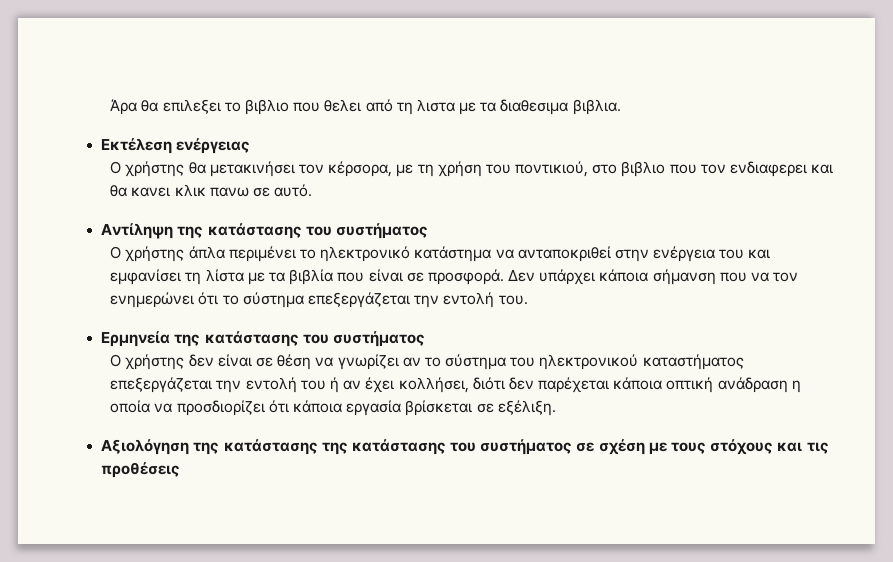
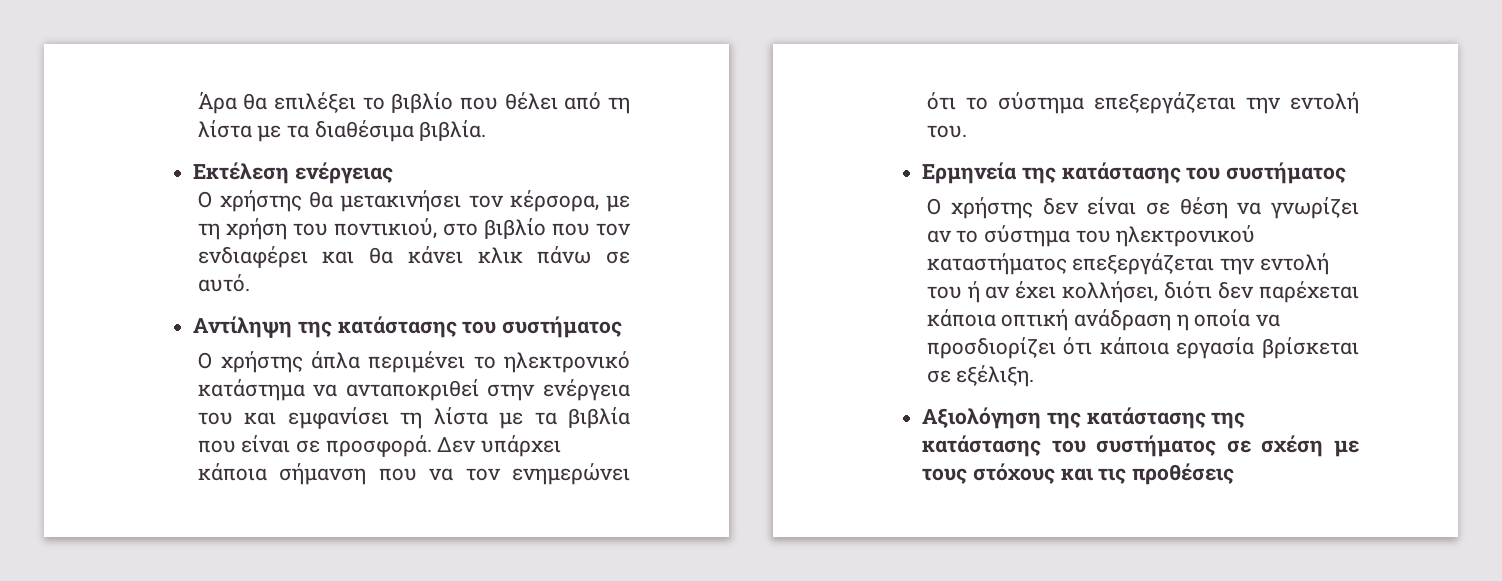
[162,99,362,115] επιλεξει το βιβλιο που θελει -> [273,92,558,114] επιλέξει το βιβλίο που θέλει
[416,99,621,115] λιστα με τα διαθεσιμα βιβλια. -> [197,120,487,142] λίστα με τα διαθέσιμα βιβλία.
[621,161,666,177] βιβλιο -> [483,218,546,239] βιβλίο
[730,161,808,177] ενδιαφερει -> [197,246,308,268] ενδιαφέρει
[131,184,249,197] κανει κλικ πανω -> [407,246,592,264] κάνει κλικ πάνω

